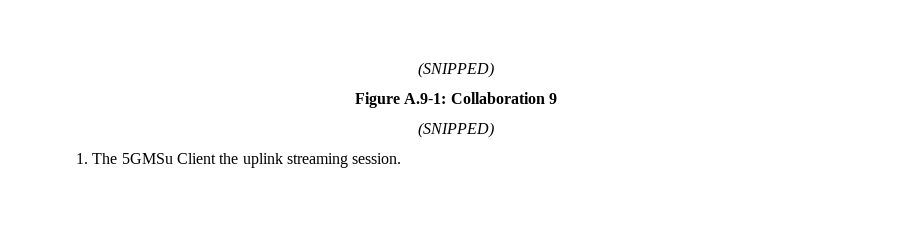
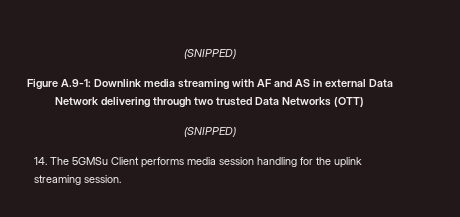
[450,92,557,104] [418,122,494,138] [75,153,88,164] Collaboration 9 // (SNIPPED) // 1. -> [93,79,393,90] [55,97,364,108] [183,127,236,137] [34,157,48,165] Downlink media streaming with AF and AS in external Data Network delivering through two trusted Data Networks (OTT) // (SNIPPED) // 14.
(216, 158) none -> [141,157,314,168] performs media session handling for

